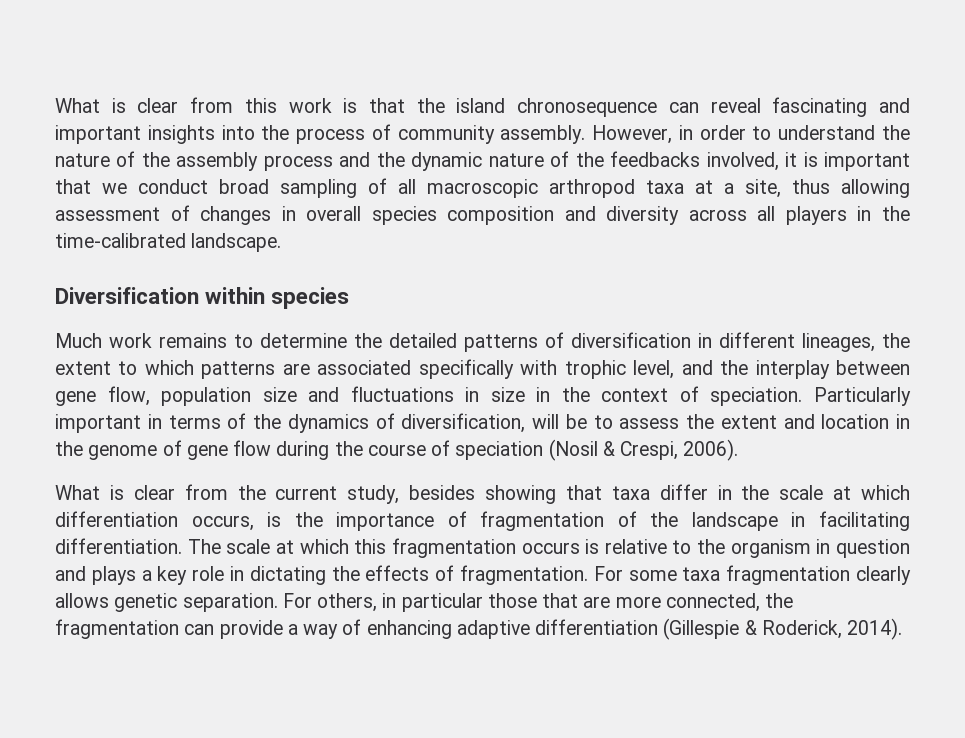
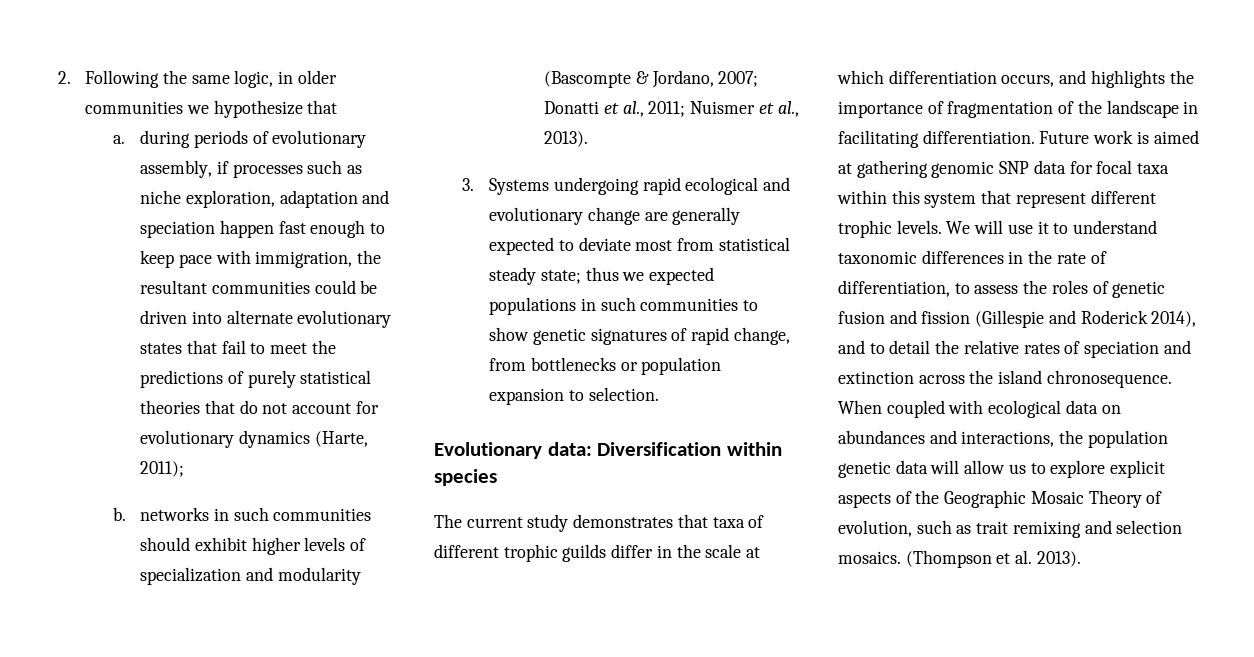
[55,97,910,117] [55,124,910,144] [55,151,910,171] [55,178,910,198] [55,205,911,225] [55,233,282,252] [55,287,350,309] [55,332,910,352] [55,359,910,379] [55,386,912,406] [55,413,910,433] [55,439,739,461] [55,484,650,504] What is clear from this work is that the island chronosequence can reveal fascinating and important insights into the process of community assembly. However, in order to understand the nature of the assembly process and the dynamic nature of the feedbacks involved, it is important that we conduct broad sampling of all macroscopic arthropod taxa at a site, thus allowing assessment of changes in overall species composition and diversity across all players in the time-calibrated landscape. // Diversification within species // Much work remains to determine the detailed patterns of diversification in different lineages, the extent to which patterns are associated specifically with trophic level, and the interplay between gene flow, population size and fluctuations in size in the context of speciation. Particularly important in terms of the dynamics of diversification, will be to assess the extent and location in the genome of gene flow during the course of speciation (Nosil & Crespi, 2006). // What is clear from the current study, besides showing that taxa -> [57,70,337,88] [85,100,338,118] [112,130,367,148] [140,160,363,178] [140,190,390,208] [140,220,386,238] [140,250,382,268] [140,280,378,294] [140,310,392,328] [140,340,336,354] [140,370,372,388] [140,400,379,414] [140,430,368,448] [140,461,185,477] [112,507,372,521] [140,537,367,555] [140,567,361,585] [544,70,759,88] [544,101,799,117] [544,131,589,147] [461,177,791,195] [489,207,741,225] [489,237,790,255] [489,267,715,285] [489,297,759,315] [489,327,790,345] [489,357,722,375] [489,387,659,405] [434,442,782,459] [434,469,497,486] [434,514,765,532] [434,544,607,562] 2. Following the same logic, in older communities we hypothesize that // a. during periods of evolutionary assembly, if processes such as niche exploration, adaptation and speciation happen fast enough to keep pace with immigration, the resultant communities could be driven into alternate evolutionary states that fail to meet the predictions of purely statistical theories that do not account for evolutionary dynamics (Harte, 2011); // b. networks in such communities should exhibit higher levels of specialization and modularity (Bascompte & Jordano, 2007; Donatti et al., 2011; Nuismer et al., 2013). // 3. Systems undergoing rapid ecological and evolutionary change are generally expected to deviate most from statistical steady state; thus we expected populations in such communities to show genetic signatures of rapid change, from bottlenecks or population expansion to selection. // Evolutionary data: Diversification within species // The current study demonstrates that taxa of different trophic guilds
[267,512,282,527] is -> [1059,70,1165,88] and highlights
[187,538,910,558] [55,565,911,585] [55,593,794,612] [55,618,903,640] The scale at which this fragmentation occurs is relative to the organism in question and plays a key role in dictating the effects of fragmentation. For some taxa fragmentation clearly allows genetic separation. For others, in particular those that are more connected, the fragmentation can provide a way of enhancing adaptive differentiation (Gillespie & Roderick, 2014). -> [1039,130,1199,144] [838,160,1170,178] [837,190,1156,208] [838,220,1158,238] [838,250,1107,264] [838,280,1166,298] [838,310,1197,328] [838,340,1191,358] [838,370,1172,388] [838,400,1121,418] [838,430,1168,448] [838,460,1166,478] [838,490,1163,508] [838,520,1183,538] [838,550,1081,568] Future work is aimed at gathering genomic SNP data for focal taxa within this system that represent different trophic levels. We will use it to understand taxonomic differences in the rate of differentiation, to assess the roles of genetic fusion and fission (Gillespie and Roderick 2014), and to detail the relative rates of speciation and extinction across the island chronosequence. When coupled with ecological data on abundances and interactions, the population genetic data will allow us to explore explicit aspects of the Geographic Mosaic Theory of evolution, such as trait remixing and selection mosaics. (Thompson et al. 2013).

